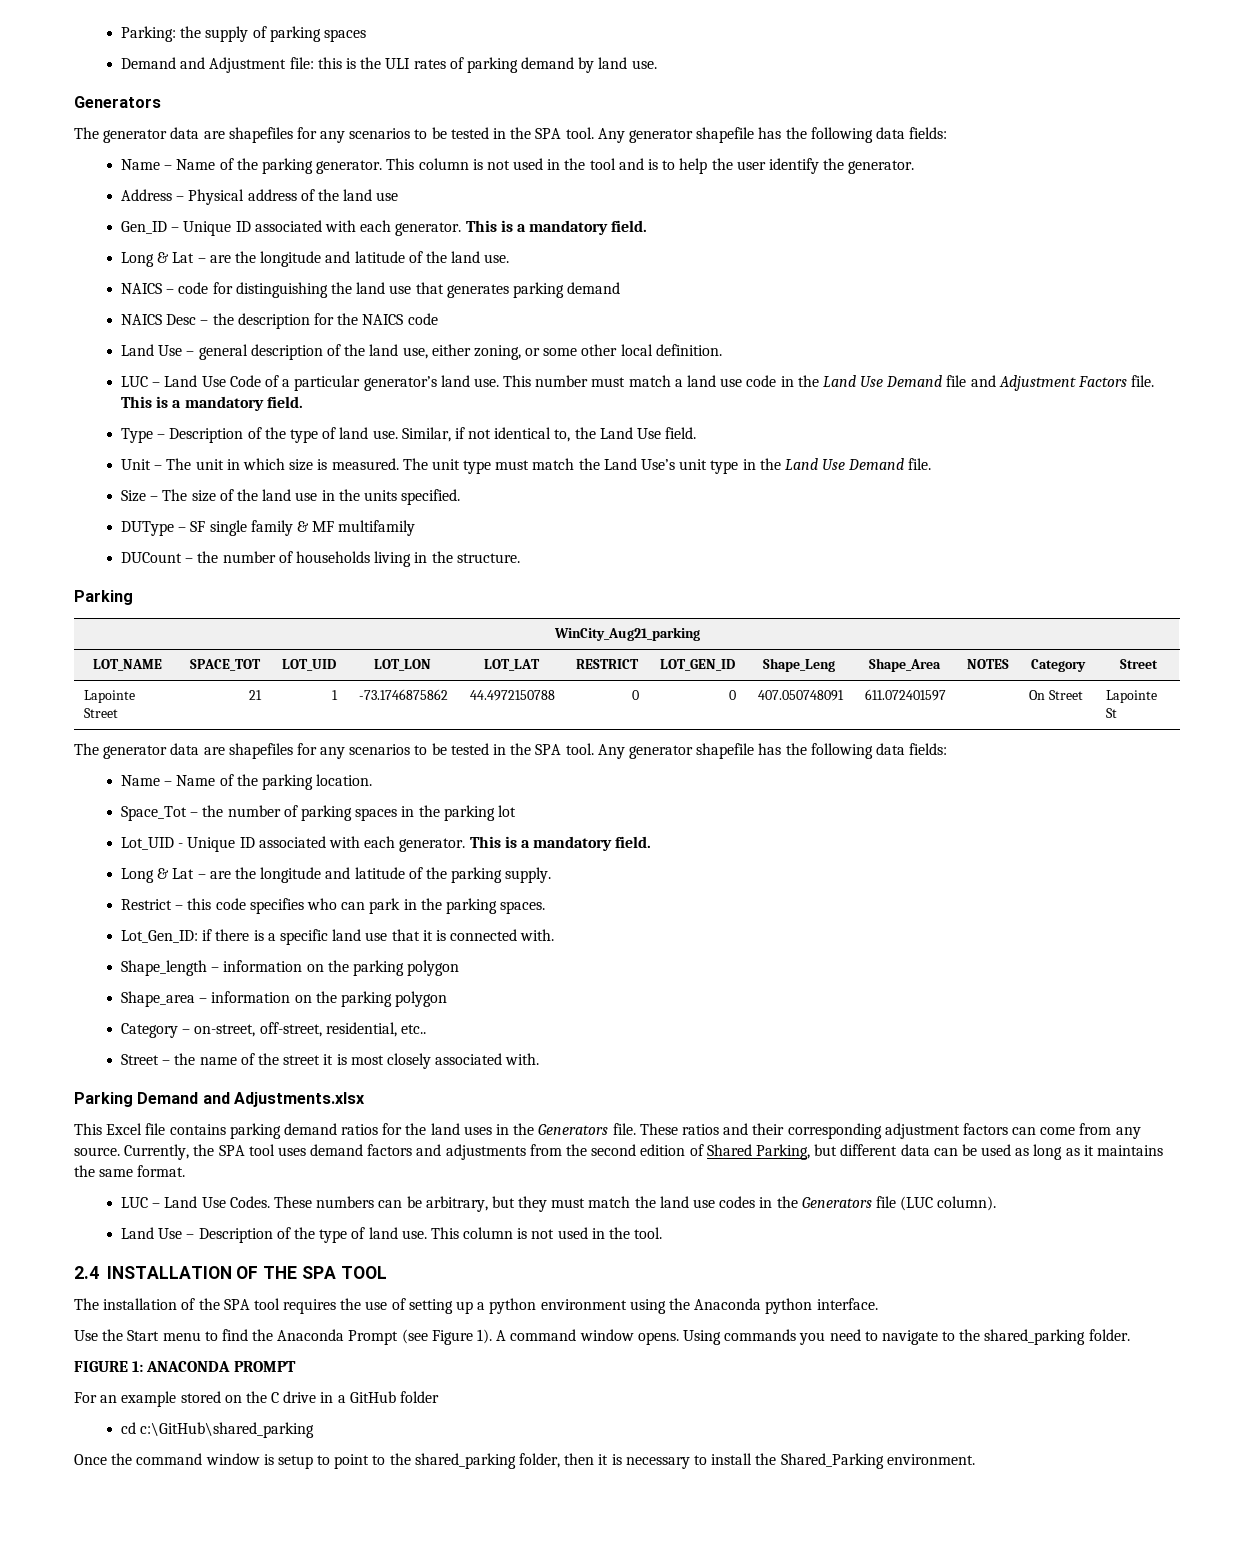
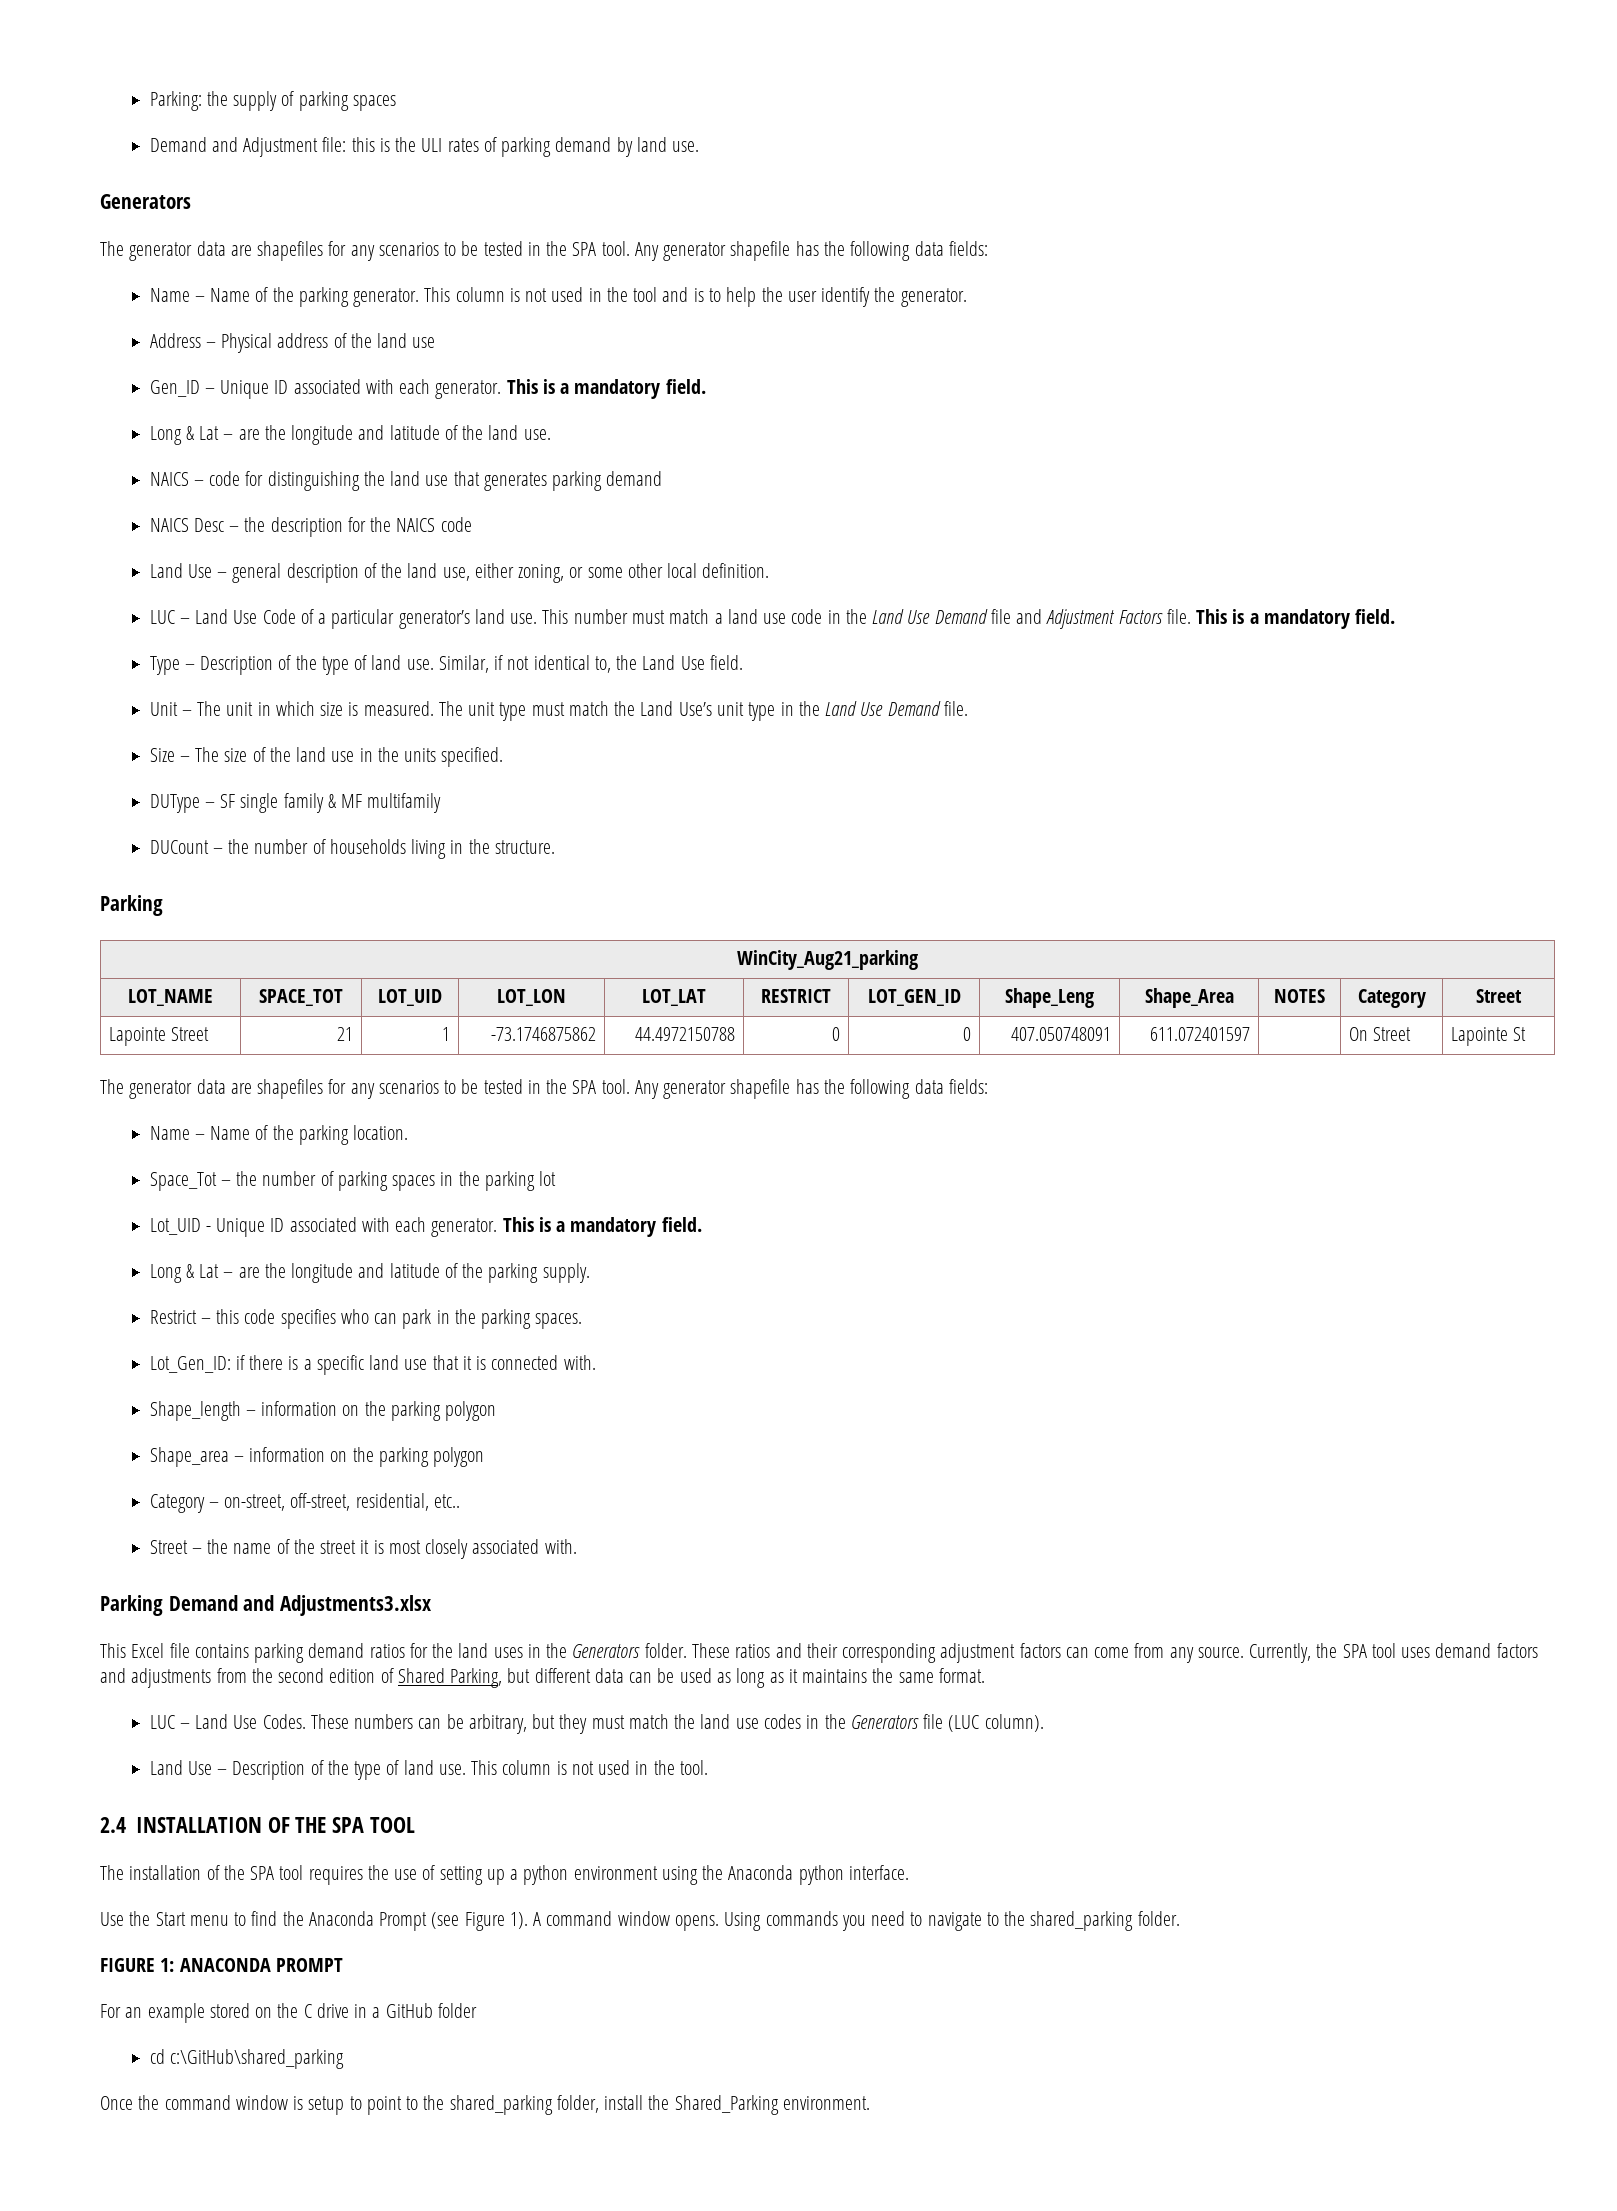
[233,1092,365,1107] Adjustments.xlsx -> [279,1595,431,1616] Adjustments3.xlsx
[612,1123,636,1135] file. -> [644,1643,687,1658] folder.
[564,1453,707,1469] then it is necessary to -> (599, 2104) none

